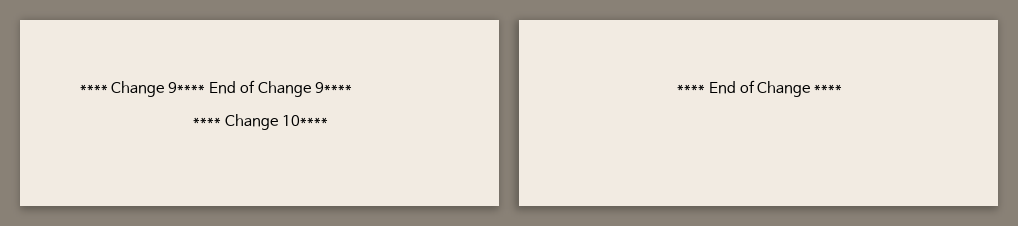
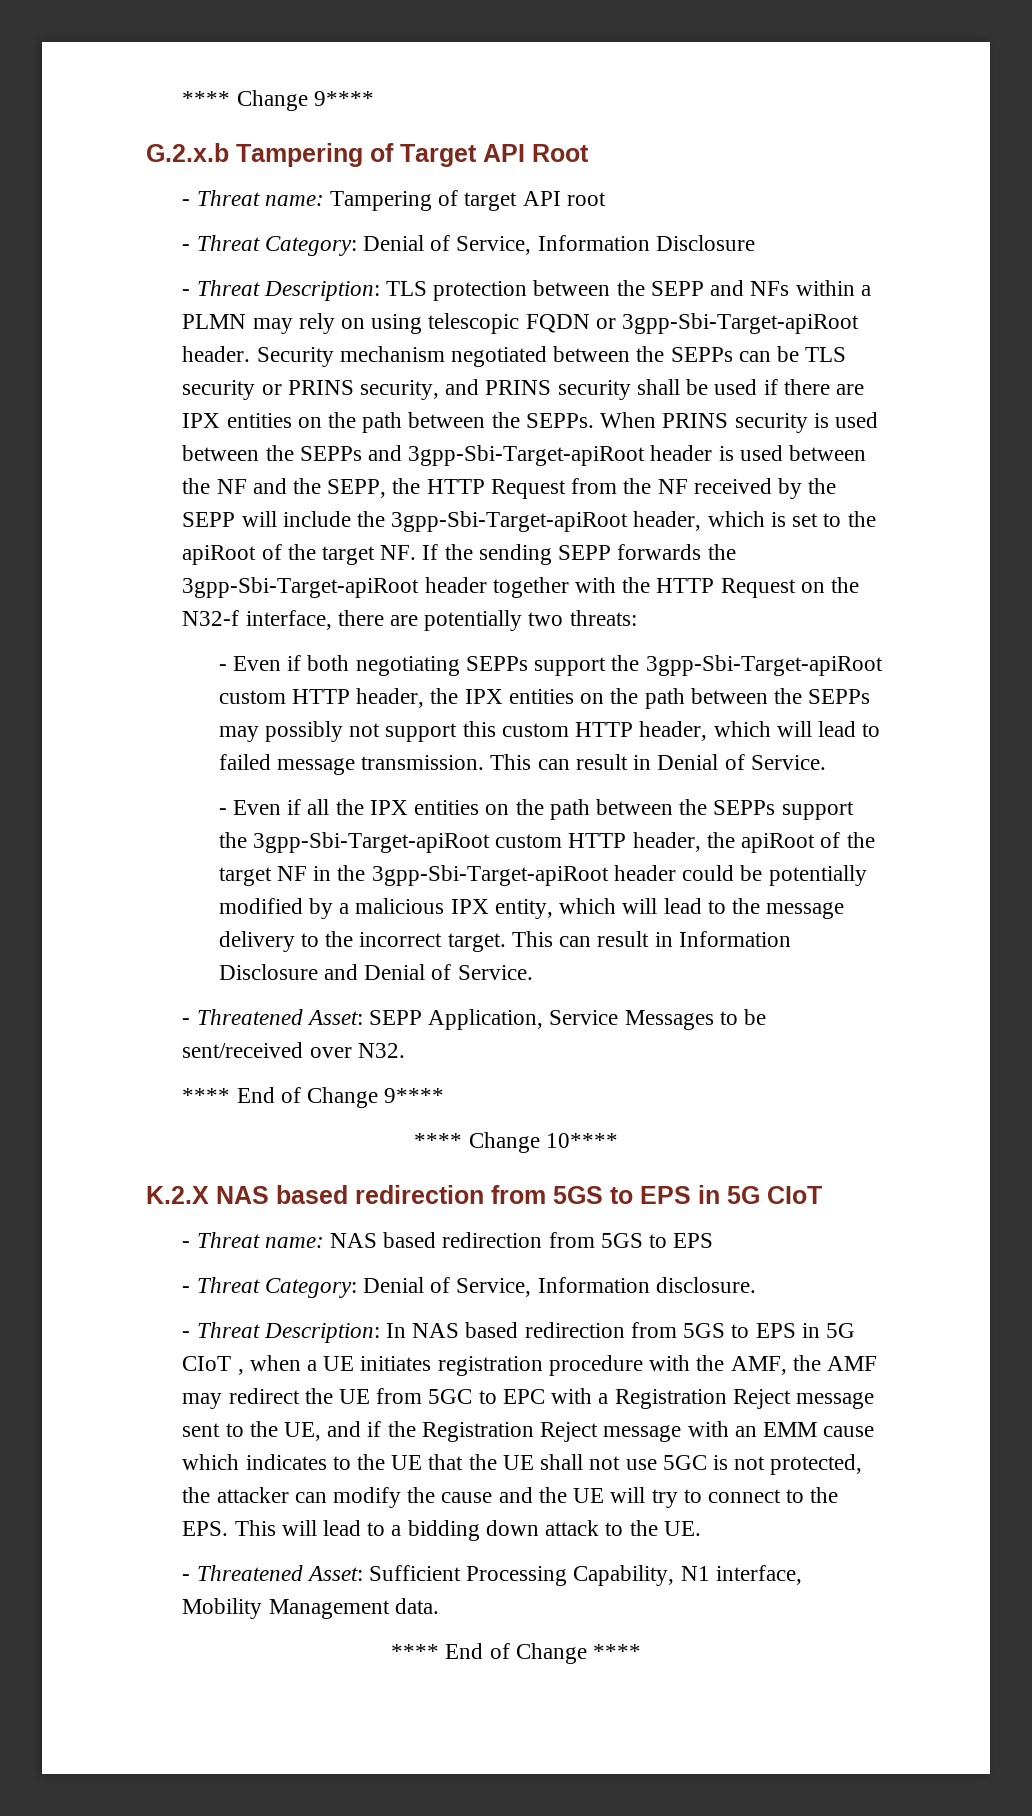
(206, 87) none -> [146,143,589,167] [182,190,606,211] [182,235,755,256] [182,280,871,301] [182,313,860,334] [182,346,847,367] [182,379,864,400] [182,412,878,433] [182,445,867,466] [182,478,837,499] [182,511,876,532] [182,544,736,565] [182,577,860,598] [182,610,637,631] [218,655,883,676] [218,688,871,709] [218,721,881,742] [218,754,826,775] [218,799,854,820] [218,832,875,853] [218,865,867,886] [218,898,845,919] [218,931,791,952] [218,964,533,980] [182,1009,767,1030] [182,1042,405,1058] [182,1088,231,1103] // G.2.x.b Tampering of Target API Root // - Threat name: Tampering of target API root // - Threat Category: Denial of Service, Information Disclosure // - Threat Description: TLS protection between the SEPP and NFs within a PLMN may rely on using telescopic FQDN or 3gpp-Sbi-Target-apiRoot header. Security mechanism negotiated between the SEPPs can be TLS security or PRINS security, and PRINS security shall be used if there are IPX entities on the path between the SEPPs. When PRINS security is used between the SEPPs and 3gpp-Sbi-Target-apiRoot header is used between the NF and the SEPP, the HTTP Request from the NF received by the SEPP will include the 3gpp-Sbi-Target-apiRoot header, which is set to the apiRoot of the target NF. If the sending SEPP forwards the 3gpp-Sbi-Target-apiRoot header together with the HTTP Request on the N32-f interface, there are potentially two threats: // - Even if both negotiating SEPPs support the 3gpp-Sbi-Target-apiRoot custom HTTP header, the IPX entities on the path between the SEPPs may possibly not support this custom HTTP header, which will lead to failed message transmission. This can result in Denial of Service. // - Even if all the IPX entities on the path between the SEPPs support the 3gpp-Sbi-Target-apiRoot custom HTTP header, the apiRoot of the target NF in the 3gpp-Sbi-Target-apiRoot header could be potentially modified by a malicious IPX entity, which will lead to the message delivery to the incorrect target. This can result in Information Disclosure and Denial of Service. // - Threatened Asset: SEPP Application, Service Messages to be sent/received over N32. // ****
(328, 120) none -> [146,1185,822,1204] [182,1232,714,1248] [182,1277,756,1298] [182,1322,855,1343] [182,1355,877,1376] [182,1388,874,1409] [182,1421,875,1442] [182,1454,863,1475] [182,1487,839,1508] [182,1520,701,1541] [182,1565,802,1586] [182,1598,439,1619] // K.2.X NAS based redirection from 5GS to EPS in 5G CIoT // - Threat name: NAS based redirection from 5GS to EPS // - Threat Category: Denial of Service, Information disclosure. // - Threat Description: In NAS based redirection from 5GS to EPS in 5G CIoT , when a UE initiates registration procedure with the AMF, the AMF may redirect the UE from 5GC to EPC with a Registration Reject message sent to the UE, and if the Registration Reject message with an EMM cause which indicates to the UE that the UE shall not use 5GC is not protected, the attacker can modify the cause and the UE will try to connect to the EPS. This will lead to a bidding down attack to the UE. // - Threatened Asset: Sufficient Processing Capability, N1 interface, Mobility Management data.

